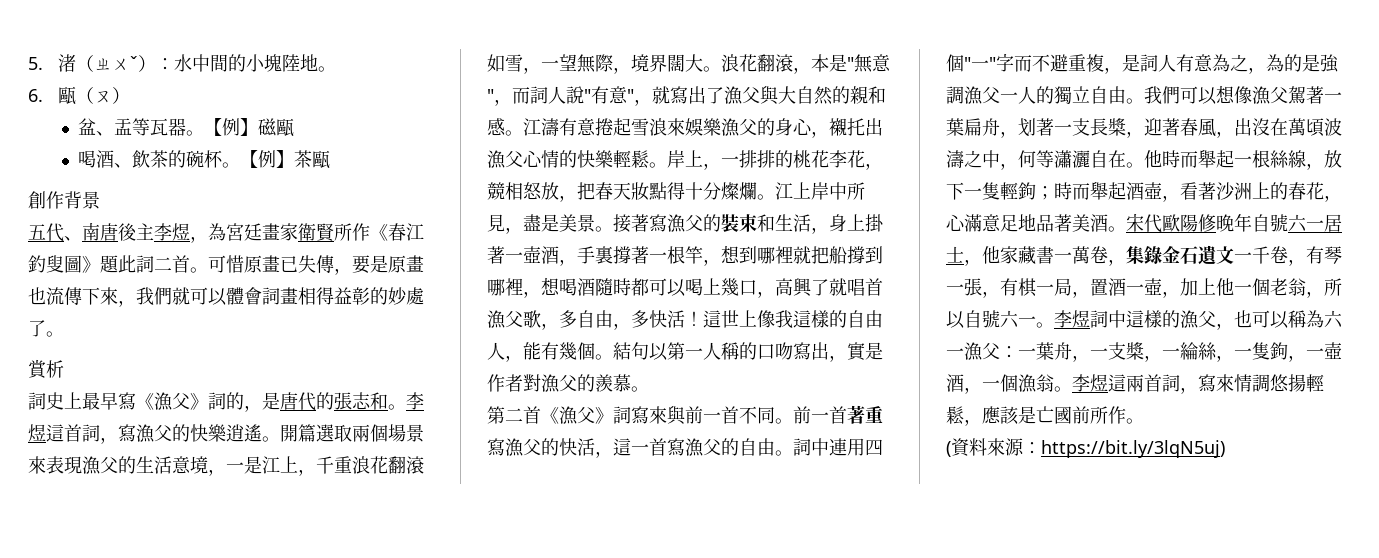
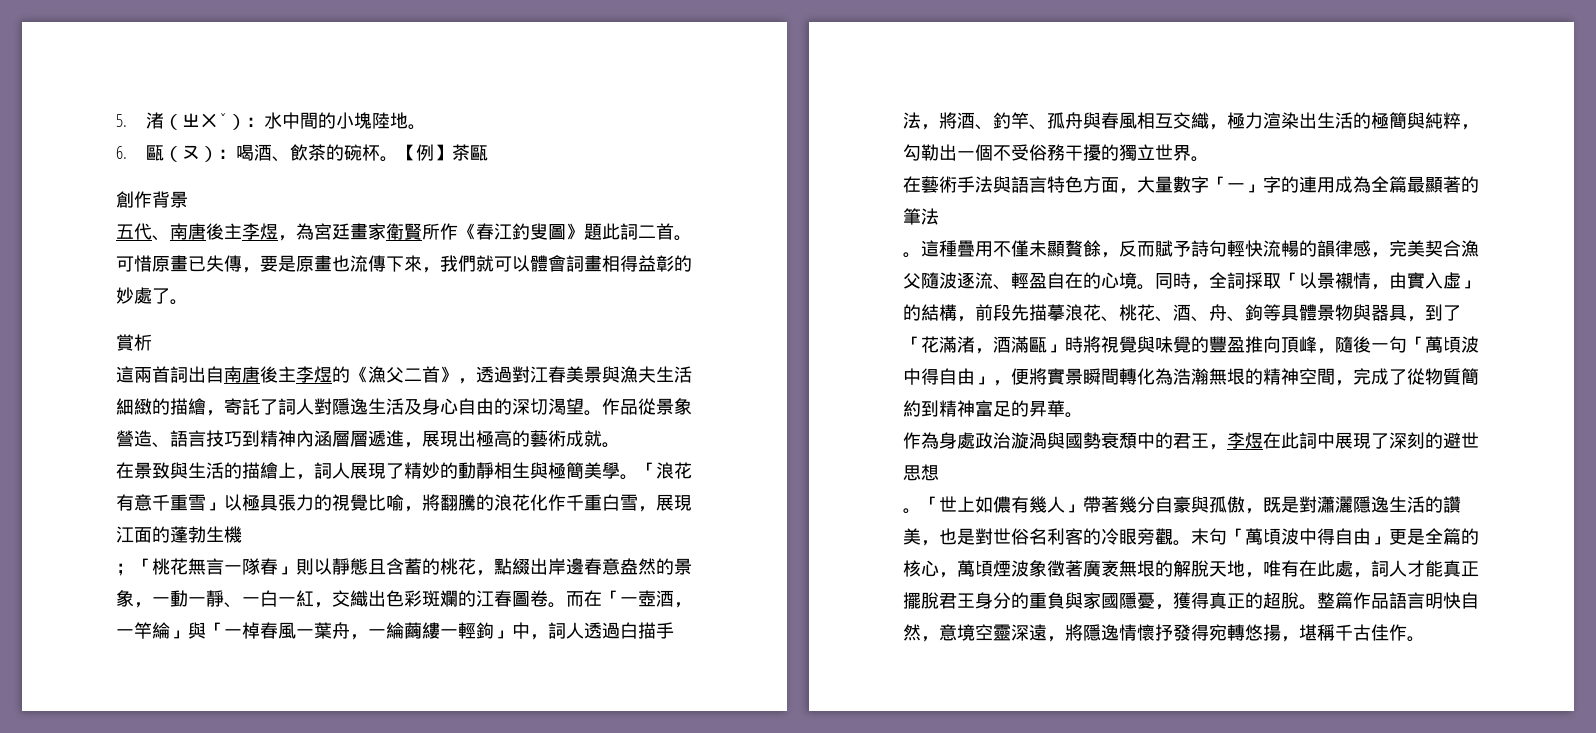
[78,118,295,137] // 盆、盂等瓦器。【例】磁甌 // -> [218,149,237,159] ：
[28,392,424,412] [28,424,424,444] [28,456,424,476] [487,54,891,74] [487,85,886,106] [487,118,883,138] [487,150,883,170] [487,182,865,202] [487,214,884,234] [487,245,883,266] [487,277,883,298] [487,310,883,330] [487,342,883,362] [487,374,649,393] [487,405,883,425] [487,438,883,458] [946,53,1339,74] [946,85,1342,105] [946,118,1342,138] [946,149,1342,170] [946,181,1342,202] [946,213,1342,233] [946,245,1342,266] [946,278,1342,298] [946,310,1343,330] [946,342,1342,362] [946,374,1324,394] [946,406,1144,426] [946,438,1225,458] 詞史上最早寫《漁父》詞的，是唐代的張志和。李煜這首詞，寫漁父的快樂逍遙。開篇選取兩個場景來表現漁父的生活意境，一是江上，千重浪花翻滾如雪，一望無際，境界闊大。浪花翻滾，本是"無意"，而詞人說"有意"，就寫出了漁父與大自然的親和感。江濤有意捲起雪浪來娛樂漁父的身心，襯托出漁父心情的快樂輕鬆。岸上，一排排的桃花李花，競相怒放，把春天妝點得十分燦爛。江上岸中所見，盡是美景。接著寫漁父的裝束和生活，身上掛著一壺酒，手裏撐著一根竿，想到哪裡就把船撐到哪裡，想喝酒隨時都可以喝上幾口，高興了就唱首漁父歌，多自由，多快活！這世上像我這樣的自由人，能有幾個。結句以第一人稱的口吻寫出，實是作者對漁父的羨慕。 // 第二首《漁父》詞寫來與前一首不同。前一首著重寫漁父的快活，這一首寫漁父的自由。詞中連用四個"一"字而不避重複，是詞人有意為之，為的是強調漁父一人的獨立自由。我們可以想像漁父駕著一葉扁舟，划著一支長槳，迎著春風，出沒在萬頃波濤之中，何等瀟灑自在。他時而舉起一根絲線，放下一隻輕鉤；時而舉起酒壺，看著沙洲上的春花，心滿意足地品著美酒。宋代歐陽修晚年自號六一居士，他家藏書一萬卷，集錄金石遺文一千卷，有琴一張，有棋一局，置酒一壺，加上他一個老翁，所以自號六一。李煜詞中這樣的漁父，也可以稱為六一漁父：一葉舟，一支槳，一綸絲，一隻鉤，一壺酒，一個漁翁。李煜這兩首詞，寫來情調悠揚輕鬆，應該是亡國前所作。 // (資料來源：https://bit.ly/3lqN5uj) -> [116,366,692,384] [116,398,692,416] [116,430,620,448] [116,462,692,480] [116,494,692,512] [116,526,242,543] [116,558,692,576] [116,590,692,608] [116,622,674,640] [903,112,1479,130] [903,144,1209,162] [903,176,1479,194] [903,208,939,225] [903,240,1479,258] [903,272,1479,290] [903,304,1461,322] [903,336,1479,354] [903,368,1479,386] [903,400,1083,418] [903,432,1479,450] [903,464,939,481] [903,496,1461,514] [903,528,1479,546] [903,560,1479,578] [903,592,1479,610] [903,624,1425,642] 這兩首詞出自南唐後主李煜的《漁父二首》，透過對江春美景與漁夫生活細緻的描繪，寄託了詞人對隱逸生活及身心自由的深切渴望。作品從景象營造、語言技巧到精神內涵層層遞進，展現出極高的藝術成就。 // 在景致與生活的描繪上，詞人展現了精妙的動靜相生與極簡美學。「浪花有意千重雪」以極具張力的視覺比喻，將翻騰的浪花化作千重白雪，展現江面的蓬勃生機 // ；「桃花無言一隊春」則以靜態且含蓄的桃花，點綴出岸邊春意盎然的景象，一動一靜、一白一紅，交織出色彩斑斕的江春圖卷。而在「一壺酒，一竿綸」與「一棹春風一葉舟，一綸繭縷一輕鉤」中，詞人透過白描手法，將酒、釣竿、孤舟與春風相互交織，極力渲染出生活的極簡與純粹，勾勒出一個不受俗務干擾的獨立世界。 // 在藝術手法與語言特色方面，大量數字「一」字的連用成為全篇最顯著的筆法 // 。這種疊用不僅未顯贅餘，反而賦予詩句輕快流暢的韻律感，完美契合漁父隨波逐流、輕盈自在的心境。同時，全詞採取「以景襯情，由實入虛」的結構，前段先描摹浪花、桃花、酒、舟、鉤等具體景物與器具，到了「花滿渚，酒滿甌」時將視覺與味覺的豐盈推向頂峰，隨後一句「萬頃波中得自由」，便將實景瞬間轉化為浩瀚無垠的精神空間，完成了從物質簡約到精神富足的昇華。 // 作為身處政治漩渦與國勢衰頹中的君王，李煜在此詞中展現了深刻的避世思想 // 。「世上如儂有幾人」帶著幾分自豪與孤傲，既是對瀟灑隱逸生活的讚美，也是對世俗名利客的冷眼旁觀。末句「萬頃波中得自由」更是全篇的核心，萬頃煙波象徵著廣袤無垠的解脫天地，唯有在此處，詞人才能真正擺脫君王身分的重負與家國隱憂，獲得真正的超脫。整篇作品語言明快自然，意境空靈深遠，將隱逸情懷抒發得宛轉悠揚，堪稱千古佳作。

